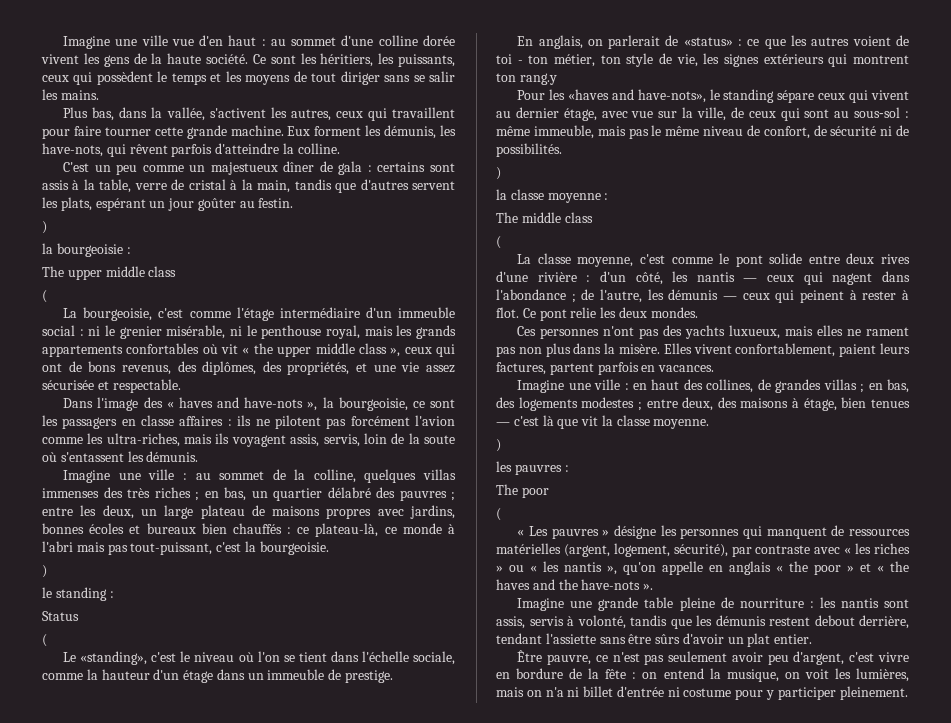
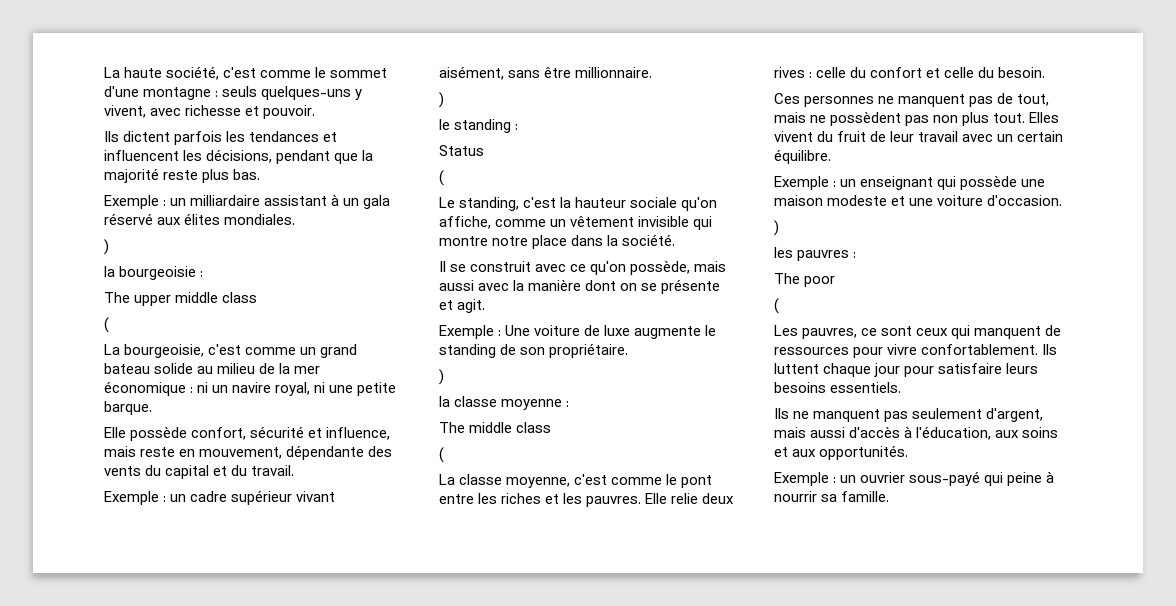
[63,35,455,49] [41,53,455,67] [42,71,455,85] [42,89,99,100] [63,107,456,121] [42,125,456,139] [42,143,340,157] [63,161,455,175] [42,179,455,193] [42,197,294,211] Imagine une ville vue d'en haut : au sommet d'une colline dorée vivent les gens de la haute société. Ce sont les héritiers, les puissants, ceux qui possèdent le temps et les moyens de tout diriger sans se salir les mains. // Plus bas, dans la vallée, s'activent les autres, ceux qui travaillent pour faire tourner cette grande machine. Eux forment les démunis, les have-nots, qui rêvent parfois d'atteindre la colline. // C'est un peu comme un majestueux dîner de gala : certains sont assis à la table, verre de cristal à la main, tandis que d'autres servent les plats, espérant un jour goûter au festin. -> [104,66,388,80] [104,86,363,100] [104,105,316,119] [104,131,338,145] [104,149,374,164] [104,168,261,183] [104,194,391,209] [104,213,296,225] La haute société, c'est comme le sommet d'une montagne : seuls quelques-uns y vivent, avec richesse et pouvoir. // Ils dictent parfois les tendances et influencent les décisions, pendant que la majorité reste plus bas. // Exemple : un milliardaire assistant à un gala réservé aux élites mondiales.
[236,307,455,321] [42,325,457,339] [42,343,456,357] [42,361,455,375] [42,379,181,393] [63,397,455,411] [42,415,456,429] [42,433,456,447] [42,451,199,462] [63,469,457,483] [42,487,455,501] [42,505,456,519] [42,523,456,537] [42,541,329,555] l'étage intermédiaire d'un immeuble social : ni le grenier misérable, ni le penthouse royal, mais les grands appartements confortables où vit « the upper middle class », ceux qui ont de bons revenus, des diplômes, des propriétés, et une vie assez sécurisée et respectable. // Dans l'image des « haves and have-nots », la bourgeoisie, ce sont les passagers en classe affaires : ils ne pilotent pas forcément l'avion comme les ultra-riches, mais ils voyagent assis, servis, loin de la soute où s'entassent les démunis. // Imagine une ville : au sommet de la colline, quelques villas immenses des très riches ; en bas, un quartier délabré des pauvres ; entre les deux, un large plateau de maisons propres avec jardins, bonnes écoles et bureaux bien chauffés : ce plateau-là, ce monde à l'abri mais pas tout-puissant, c'est la bourgeoisie. -> [300,344,358,358] [104,363,321,374] [104,381,397,396] [104,401,152,415] [104,426,391,441] [104,445,393,460] [104,465,295,479] [104,490,336,505] [439,66,653,80] un grand bateau solide au milieu de la mer économique : ni un navire royal, ni une petite barque. // Elle possède confort, sécurité et influence, mais reste en mouvement, dépendante des vents du capital et du travail. // Exemple : un cadre supérieur vivant aisément, sans être millionnaire.
[80,651,455,665] [42,669,394,683] [517,35,910,49] [496,53,909,67] [496,73,557,85] [517,89,910,103] [496,107,909,121] [496,125,909,139] [496,143,562,157] «standing», c'est le niveau où l'on se tient dans l'échelle sociale, comme la hauteur d'un étage dans un immeuble de prestige. // En anglais, on parlerait de «status» : ce que les autres voient de toi - ton métier, ton style de vie, les signes extérieurs qui montrent ton rang.y // Pour les «haves and have-nots», le standing sépare ceux qui vivent au dernier étage, avec vue sur la ville, de ceux qui sont au sous‑sol : même immeuble, mais pas le même niveau de confort, de sécurité ni de possibilités. -> [459,197,718,211] [439,216,713,230] [439,234,676,249] [439,260,727,275] [439,279,721,294] [439,299,486,313] [439,325,717,339] [439,343,629,358] standing, c'est la hauteur sociale qu'on affiche, comme un vêtement invisible qui montre notre place dans la société. // Il se construit avec ce qu'on possède, mais aussi avec la manière dont on se présente et agit. // Exemple : Une voiture de luxe augmente le standing de son propriétaire.
[769,253,910,264] [496,271,910,285] [496,289,909,303] [496,307,698,321] [517,325,909,339] [496,343,910,357] [496,362,715,375] [517,379,909,393] [496,397,910,411] [496,415,710,429] solide entre deux rives d'une rivière : d'un côté, les nantis — ceux qui nagent dans l'abondance ; de l'autre, les démunis — ceux qui peinent à rester à flot. Ce pont relie les deux mondes. // Ces personnes n'ont pas des yachts luxueux, mais elles ne rament pas non plus dans la misère. Elles vivent confortablement, paient leurs factures, partent parfois en vacances. // Imagine une ville : en haut des collines, de grandes villas ; en bas, des logements modestes ; entre deux, des maisons à étage, bien tenues — c'est là que vit la classe moyenne. -> [439,493,735,507] [774,67,1046,78] [774,93,1050,107] [774,111,1060,126] [774,131,1064,142] [774,149,831,164] [774,175,1046,190] [774,195,1063,206] entre les riches et les pauvres. Elle relie deux rives : celle du confort et celle du besoin. // Ces personnes ne manquent pas de tout, mais ne possèdent pas non plus tout. Elles vivent du fruit de leur travail avec un certain équilibre. // Exemple : un enseignant qui possède une maison modeste et une voiture d'occasion.
[517,525,910,539] [496,543,911,557] [496,561,909,575] [496,579,654,590] [517,597,909,611] [496,615,909,629] [496,633,813,647] [517,650,909,665] [496,668,909,682] [496,686,908,700] « Les pauvres » désigne les personnes qui manquent de ressources matérielles (argent, logement, sécurité), par contraste avec « les riches » ou « les nantis », qu'on appelle en anglais « the poor » et « the haves and the have-nots ». // Imagine une grande table pleine de nourriture : les nantis sont assis, servis à volonté, tandis que les démunis restent debout derrière, tendant l'assiette sans être sûrs d'avoir un plat entier. // Être pauvre, ce n'est pas seulement avoir peu d'argent, c'est vivre en bordure de la fête : on entend la musique, on voit les lumières, mais on n'a ni billet d'entrée ni costume pour y participer pleinement. -> [774,325,1062,339] [774,344,1058,358] [774,363,1039,377] [774,382,902,393] [774,408,1044,422] [774,426,1059,440] [774,445,909,460] [774,471,1055,486] [774,491,890,502] Les pauvres, ce sont ceux qui manquent de ressources pour vivre confortablement. Ils luttent chaque jour pour satisfaire leurs besoins essentiels. // Ils ne manquent pas seulement d'argent, mais aussi d'accès à l'éducation, aux soins et aux opportunités. // Exemple : un ouvrier sous-payé qui peine à nourrir sa famille.

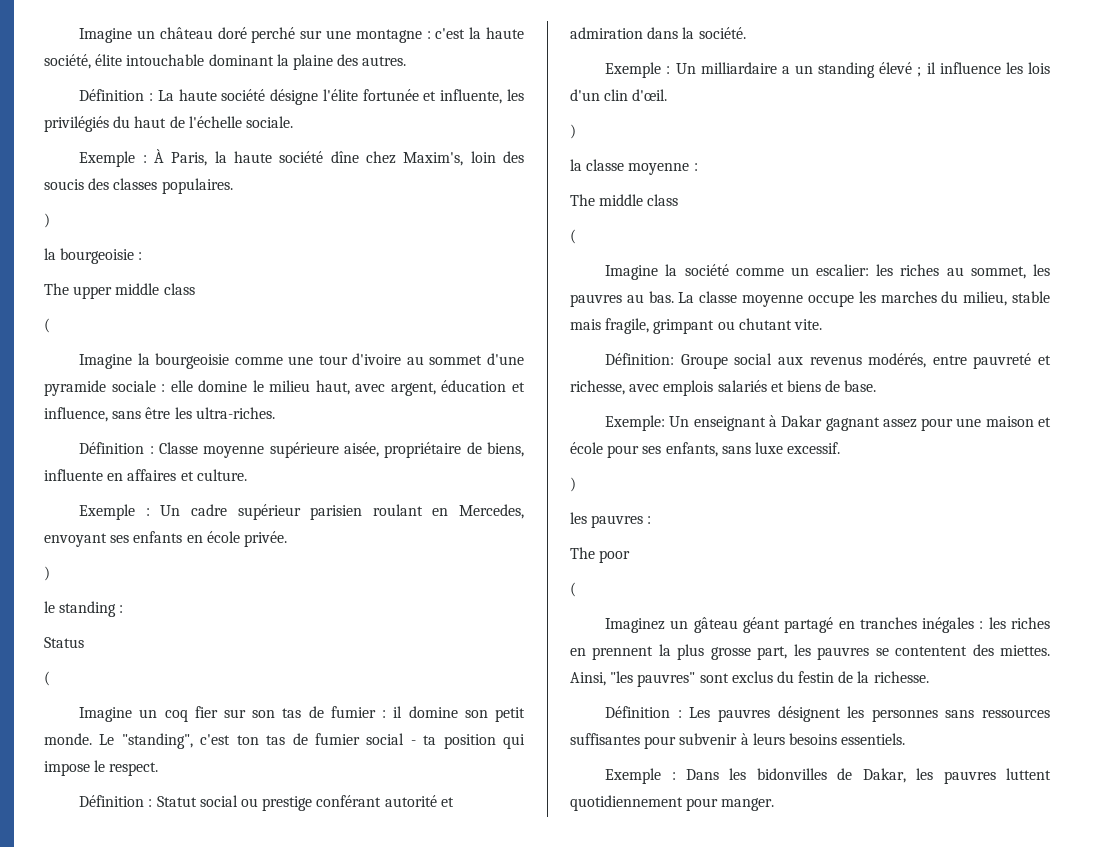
[104,66,388,80] [104,86,363,100] [104,105,316,119] [104,131,338,145] [104,149,374,164] [104,168,261,183] [104,194,391,209] [104,213,296,225] La haute société, c'est comme le sommet d'une montagne : seuls quelques-uns y vivent, avec richesse et pouvoir. // Ils dictent parfois les tendances et influencent les décisions, pendant que la majorité reste plus bas. // Exemple : un milliardaire assistant à un gala réservé aux élites mondiales. -> [79,27,525,43] [44,54,407,70] [79,89,524,105] [44,116,293,132] [79,149,525,167] [44,178,233,194] Imagine un château doré perché sur une montagne : c'est la haute société, élite intouchable dominant la plaine des autres. // Définition : La haute société désigne l'élite fortunée et influente, les privilégiés du haut de l'échelle sociale. // Exemple : À Paris, la haute société dîne chez Maxim's, loin des soucis des classes populaires.
[104,344,358,358] [104,363,321,374] [104,381,397,396] [104,401,152,415] [104,426,391,441] [104,445,393,460] [104,465,295,479] [104,491,187,505] La bourgeoisie, c'est comme un grand bateau solide au milieu de la mer économique : ni un navire royal, ni une petite barque. // Elle possède confort, sécurité et influence, mais reste en mouvement, dépendante des vents du capital et du travail. // Exemple : un -> [79,353,525,369] [44,380,525,396] [44,407,275,422] [79,442,524,458] [44,469,247,481] [79,504,181,520] Imagine la bourgeoisie comme une tour d'ivoire au sommet d'une pyramide sociale : elle domine le milieu haut, avec argent, éducation et influence, sans être les ultra-riches. // Définition : Classe moyenne supérieure aisée, propriétaire de biens, influente en affaires et culture. // Exemple : Un
[296,491,336,502] [439,66,653,80] vivant aisément, sans être millionnaire. -> [310,504,524,520] [44,531,287,547] parisien roulant en Mercedes, envoyant ses enfants en école privée.
[439,197,718,211] [439,216,713,230] [439,234,676,249] [439,260,727,275] [439,279,721,294] [439,299,486,313] [439,325,717,339] [439,343,629,358] Le standing, c'est la hauteur sociale qu'on affiche, comme un vêtement invisible qui montre notre place dans la société. // Il se construit avec ce qu'on possède, mais aussi avec la manière dont on se présente et agit. // Exemple : Une voiture de luxe augmente le standing de son propriétaire. -> [79,706,525,722] [44,733,525,749] [44,760,159,776] [79,795,454,811] [570,27,746,39] [605,62,1050,78] [570,89,668,101] Imagine un coq fier sur son tas de fumier : il domine son petit monde. Le "standing", c'est ton tas de fumier social - ta position qui impose le respect. // Définition : Statut social ou prestige conférant autorité et admiration dans la société. // Exemple : Un milliardaire a un standing élevé ; il influence les lois d'un clin d'œil.
[439,474,713,488] [439,493,735,507] [774,67,1046,78] [774,93,1050,107] [774,111,1060,126] [774,131,1064,142] [774,149,831,164] [774,175,1046,190] [774,195,1063,206] La classe moyenne, c'est comme le pont entre les riches et les pauvres. Elle relie deux rives : celle du confort et celle du besoin. // Ces personnes ne manquent pas de tout, mais ne possèdent pas non plus tout. Elles vivent du fruit de leur travail avec un certain équilibre. // Exemple : un enseignant qui possède une maison modeste et une voiture d'occasion. -> [605,264,1050,280] [570,291,1050,307] [570,318,822,334] [605,353,1051,369] [570,380,877,396] [605,415,1051,431] [570,442,841,458] Imagine la société comme un escalier: les riches au sommet, les pauvres au bas. La classe moyenne occupe les marches du milieu, stable mais fragile, grimpant ou chutant vite. // Définition: Groupe social aux revenus modérés, entre pauvreté et richesse, avec emplois salariés et biens de base. // Exemple: Un enseignant à Dakar gagnant assez pour une maison et école pour ses enfants, sans luxe excessif.
[774,325,1062,339] [774,344,1058,358] [774,363,1039,377] [774,382,902,393] [774,408,1044,422] [774,426,1059,440] [774,445,909,460] [774,471,1055,486] [774,491,890,502] Les pauvres, ce sont ceux qui manquent de ressources pour vivre confortablement. Ils luttent chaque jour pour satisfaire leurs besoins essentiels. // Ils ne manquent pas seulement d'argent, mais aussi d'accès à l'éducation, aux soins et aux opportunités. // Exemple : un ouvrier sous-payé qui peine à nourrir sa famille. -> [605,617,1050,633] [570,644,1050,660] [570,671,929,687] [605,706,1050,722] [570,733,906,749] [605,768,1051,784] [570,795,775,811] Imaginez un gâteau géant partagé en tranches inégales : les riches en prennent la plus grosse part, les pauvres se contentent des miettes. Ainsi, "les pauvres" sont exclus du festin de la richesse. // Définition : Les pauvres désignent les personnes sans ressources suffisantes pour subvenir à leurs besoins essentiels. // Exemple : Dans les bidonvilles de Dakar, les pauvres luttent quotidiennement pour manger.

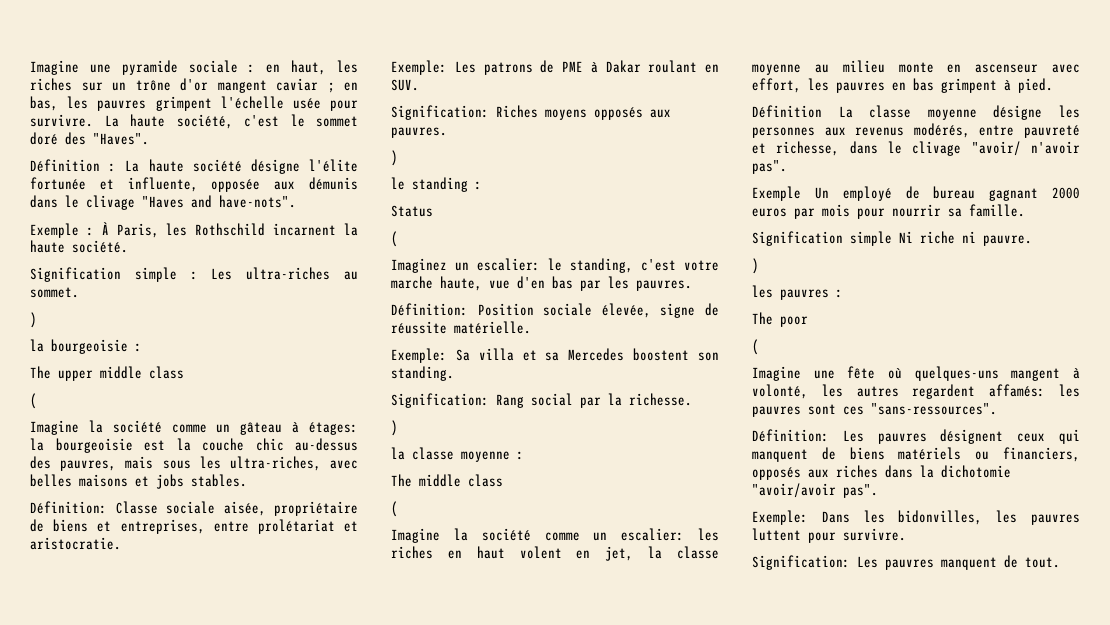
[79,27,525,43] [44,54,407,70] Imagine un château doré perché sur une montagne : c'est la haute société, élite intouchable dominant la plaine des autres. -> [30,60,358,75] [30,78,358,93] [30,96,358,111] [30,114,358,129] [30,132,149,145] Imagine une pyramide sociale : en haut, les riches sur un trône d'or mangent caviar ; en bas, les pauvres grimpent l'échelle usée pour survivre. La haute société, c'est le sommet doré des "Haves".
[507,89,524,101] [44,116,293,132] [79,149,525,167] [44,178,233,194] les privilégiés du haut de l'échelle sociale. // Exemple : À Paris, la haute société dîne chez Maxim's, loin des soucis des classes populaires. -> [211,177,359,192] [30,195,296,210] [30,222,358,238] [30,240,128,253] [30,267,359,282] [30,287,79,298] opposée aux démunis dans le clivage "Haves and have-nots". // Exemple : À Paris, les Rothschild incarnent la haute société. // Signification simple : Les ultra-riches au sommet.
[155,353,525,369] [44,380,525,396] [44,407,275,422] [79,442,524,458] [44,469,247,481] [79,504,524,520] [44,531,287,547] bourgeoisie comme une tour d'ivoire au sommet d'une pyramide sociale : elle domine le milieu haut, avec argent, éducation et influence, sans être les ultra-riches. // Définition : Classe moyenne supérieure aisée, propriétaire de biens, influente en affaires et culture. // Exemple : Un cadre supérieur parisien roulant en Mercedes, envoyant ses enfants en école privée. -> [112,420,358,435] [30,438,358,453] [30,456,358,471] [30,474,247,489] [30,501,358,516] [30,519,358,534] [30,537,121,550] [391,60,719,75] [391,79,419,91] [391,105,671,120] [391,127,447,138] société comme un gâteau à étages: la bourgeoisie est la couche chic au-dessus des pauvres, mais sous les ultra-riches, avec belles maisons et jobs stables. // Définition: Classe sociale aisée, propriétaire de biens et entreprises, entre prolétariat et aristocratie. // Exemple: Les patrons de PME à Dakar roulant en SUV. // Signification: Riches moyens opposés aux pauvres.
[79,706,525,722] [44,733,525,749] [44,760,159,776] [79,795,454,811] [570,27,746,39] [605,62,1050,78] [570,89,668,101] Imagine un coq fier sur son tas de fumier : il domine son petit monde. Le "standing", c'est ton tas de fumier social - ta position qui impose le respect. // Définition : Statut social ou prestige conférant autorité et admiration dans la société. // Exemple : Un milliardaire a un standing élevé ; il influence les lois d'un clin d'œil. -> [391,258,719,273] [391,276,692,291] [391,303,719,318] [391,321,531,334] [391,348,719,363] [391,366,454,381] [391,393,692,408] Imaginez un escalier: le standing, c'est votre marche haute, vue d'en bas par les pauvres. // Définition: Position sociale élevée, signe de réussite matérielle. // Exemple: Sa villa et sa Mercedes boostent son standing. // Signification: Rang social par la richesse.
[946,264,1050,279] [570,291,1050,307] [570,318,822,334] [605,353,773,369] au sommet, les pauvres au bas. La classe moyenne occupe les marches du milieu, stable mais fragile, grimpant ou chutant vite. // Définition: Groupe social -> [447,546,719,561] [752,60,1080,75] [752,78,1053,93] [752,105,1080,120] [752,127,815,138] en haut volent en jet, la classe moyenne au milieu monte en ascenseur avec effort, les pauvres en bas grimpent à pied. // Définition La classe moyenne désigne les personnes
[629,380,877,396] [605,415,1051,431] [570,442,841,458] avec emplois salariés et biens de base. // Exemple: Un enseignant à Dakar gagnant assez pour une maison et école pour ses enfants, sans luxe excessif. -> [849,141,1080,156] [752,160,787,174] [752,186,1080,201] [752,204,1025,219] [752,231,1032,246] dans le clivage "avoir/ n'avoir pas". // Exemple Un employé de bureau gagnant 2000 euros par mois pour nourrir sa famille. // Signification simple Ni riche ni pauvre.
[605,617,1050,633] [570,644,1050,660] [570,671,929,687] [605,706,1050,722] [570,733,906,749] [605,768,1051,784] [570,795,775,811] Imaginez un gâteau géant partagé en tranches inégales : les riches en prennent la plus grosse part, les pauvres se contentent des miettes. Ainsi, "les pauvres" sont exclus du festin de la richesse. // Définition : Les pauvres désignent les personnes sans ressources suffisantes pour subvenir à leurs besoins essentiels. // Exemple : Dans les bidonvilles de Dakar, les pauvres luttent quotidiennement pour manger. -> [752,366,1080,381] [752,384,1080,399] [752,403,997,417] [752,429,1080,444] [752,447,1080,462] [752,465,1011,480] [752,483,878,498] [752,510,1080,525] [752,528,906,543] [752,555,1060,570] Imagine une fête où quelques-uns mangent à volonté, les autres regardent affamés: les pauvres sont ces "sans-ressources". // Définition: Les pauvres désignent ceux qui manquent de biens matériels ou financiers, opposés aux riches dans la dichotomie "avoir/avoir pas". // Exemple: Dans les bidonvilles, les pauvres luttent pour survivre. // Signification: Les pauvres manquent de tout.

